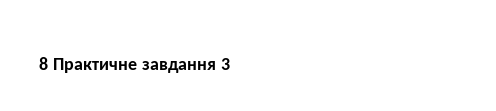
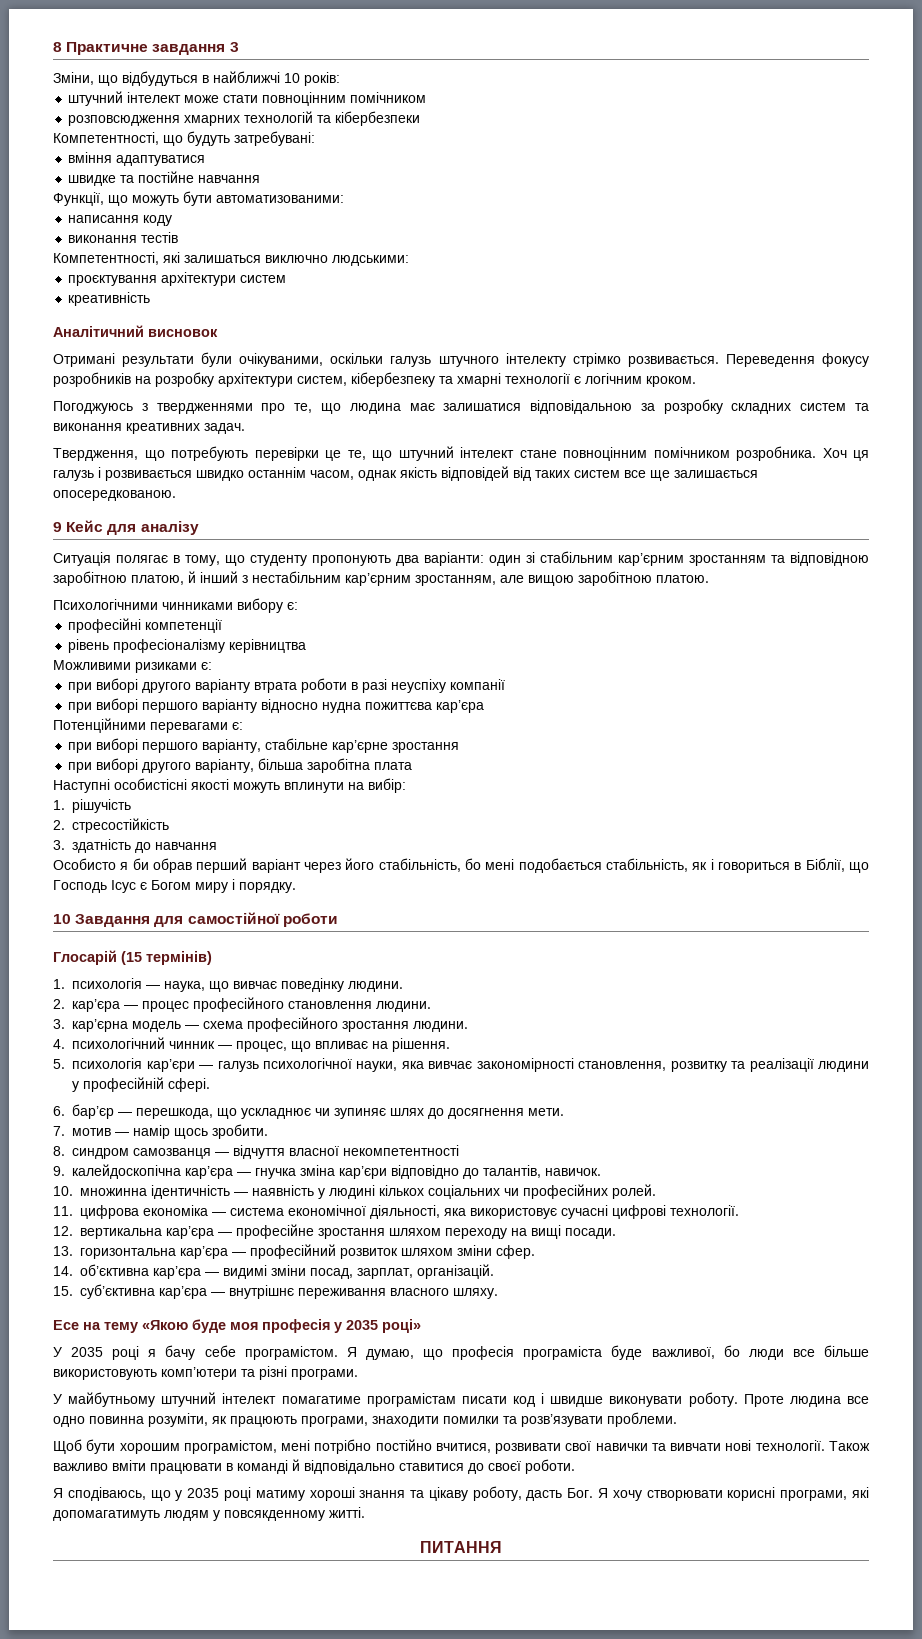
(230, 64) none -> [53,71,340,86] [68,91,427,106] [68,111,421,126] [53,131,315,146] [68,152,206,166] [68,171,261,186] [53,191,344,206] [68,215,173,226] [68,232,179,243] [53,252,409,266] [68,272,287,286] [68,292,151,306] [53,325,218,337] [53,352,869,367] [53,372,696,387] [53,399,870,414] [53,423,245,434] [53,446,869,461] [53,466,758,481] [53,490,176,501] [53,520,199,535] [53,551,869,566] [53,571,709,586] [53,598,298,613] [68,618,223,633] [68,639,307,653] [53,660,212,673] [68,678,506,693] [68,698,485,713] [53,718,243,733] [68,738,460,753] [68,758,413,773] [53,778,406,793] [53,799,132,813] [53,818,170,833] [53,839,218,853] [53,858,870,873] [53,879,296,893] [53,912,338,927] [53,950,212,965] [53,978,404,992] [53,997,432,1012] [53,1017,469,1032] [53,1037,451,1052] [53,1058,869,1072] [72,1077,211,1092] [53,1104,565,1119] [53,1124,269,1139] [53,1145,460,1159] [53,1164,602,1179] [53,1184,656,1199] [53,1205,739,1219] [53,1224,616,1239] [53,1244,535,1259] [53,1264,494,1279] [53,1284,498,1299] [53,1319,421,1333] [53,1345,870,1360] [53,1366,358,1380] [53,1392,869,1407] [53,1412,677,1427] [53,1439,870,1454] [53,1459,575,1474] [53,1486,869,1501] [53,1507,365,1521] [420,1541,502,1553] // Зміни, що відбудуться в найближчі 10 років: // штучний інтелект може стати повноцінним помічником // розповсюдження хмарних технологій та кібербезпеки // Компетентності, що будуть затребувані: // вміння адаптуватися // швидке та постійне навчання // Функції, що можуть бути автоматизованими: // написання коду // виконання тестів // Компетентності, які залишаться виключно людськими: // проєктування архітектури систем // креативність // Аналітичний висновок // Отримані результати були очікуваними, оскільки галузь штучного інтелекту стрімко розвивається. Переведення фокусу розробників на розробку архітектури систем, кібербезпеку та хмарні технології є логічним кроком. // Погоджуюсь з твердженнями про те, що людина має залишатися відповідальною за розробку складних систем та виконання креативних задач. // Твердження, що потребують перевірки це те, що штучний інтелект стане повноцінним помічником розробника. Хоч ця галузь і розвивається швидко останнім часом, однак якість відповідей від таких систем все ще залишається опосередкованою. // 9 Кейс для аналізу // Ситуація полягає в тому, що студенту пропонують два варіанти: один зі стабільним кар’єрним зростанням та відповідною заробітною платою, й інший з нестабільним кар’єрним зростанням, але вищою заробітною платою. // Психологічними чинниками вибору є: // професійні компетенції // рівень професіоналізму керівництва // Можливими ризиками є: // при виборі другого варіанту втрата роботи в разі неуспіху компанії // при виборі першого варіанту відносно нудна пожиттєва кар’єра // Потенційними перевагами є: // при виборі першого варіанту, стабільне кар’єрне зростання // при виборі другого варіанту, більша заробітна плата // Наступні особистісні якості можуть вплинути на вибір: // 1. рішучість // 2. стресостійкість // 3. здатність до навчання // Особисто я би обрав перший варіант через його стабільність, бо мені подобається стабільність, як і говориться в Біблії, що Господь Ісус є Богом миру і порядку. // 10 Завдання для самостійної роботи // Глосарій (15 термінів) // 1. психологія — наука, що вивчає поведінку людини. // 2. кар’єра — процес професійного становлення людини. // 3. кар’єрна модель — схема професійного зростання людини. // 4. психологічний чинник — процес, що впливає на рішення. // 5. психологія кар’єри — галузь психологічної науки, яка вивчає закономірності становлення, розвитку та реалізації людини у професійній сфері. // 6. бар’єр — перешкода, що ускладнює чи зупиняє шлях до досягнення мети. // 7. мотив — намір щось зробити. // 8. синдром самозванця — відчуття власної некомпетентності // 9. калейдоскопічна кар’єра — гнучка зміна кар’єри відповідно до талантів, навичок. // 10. множинна ідентичність — наявність у людині кількох соціальних чи професійних ролей. // 11. цифрова економіка — система економічної діяльності, яка використовує сучасні цифрові технології. // 12. вертикальна кар’єра — професійне зростання шляхом переходу на вищі посади. // 13. горизонтальна кар’єра — професійний розвиток шляхом зміни сфер. // 14. об’єктивна кар’єра — видимі зміни посад, зарплат, організацій. // 15. суб’єктивна кар’єра — внутрішнє переживання власного шляху. // Есе на тему «Якою буде моя професія у 2035 році» // У 2035 році я бачу себе програмістом. Я думаю, що професія програміста буде важливої, бо люди все більше використовують комп’ютери та різні програми. // У майбутньому штучний інтелект помагатиме програмістам писати код і швидше виконувати роботу. Проте людина все одно повинна розуміти, як працюють програми, знаходити помилки та розв’язувати проблеми. // Щоб бути хорошим програмістом, мені потрібно постійно вчитися, розвивати свої навички та вивчати нові технології. Також важливо вміти працювати в команді й відповідально ставитися до своєї роботи. // Я сподіваюсь, що у 2035 році матиму хороші знання та цікаву роботу, дасть Бог. Я хочу створювати корисні програми, які допомагатимуть людям у повсякденному житті. // ПИТАННЯ

